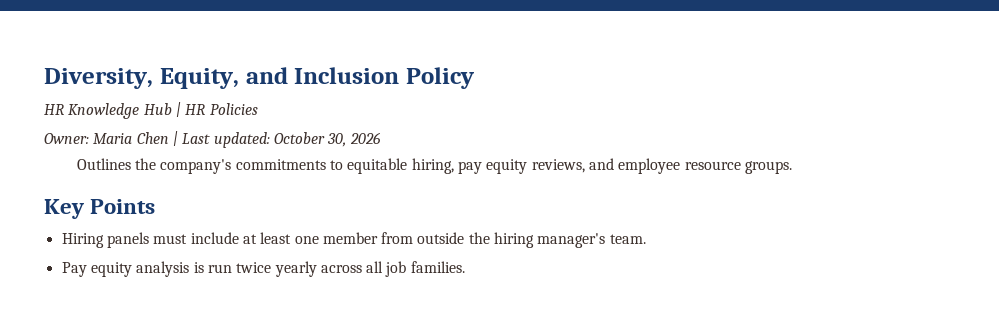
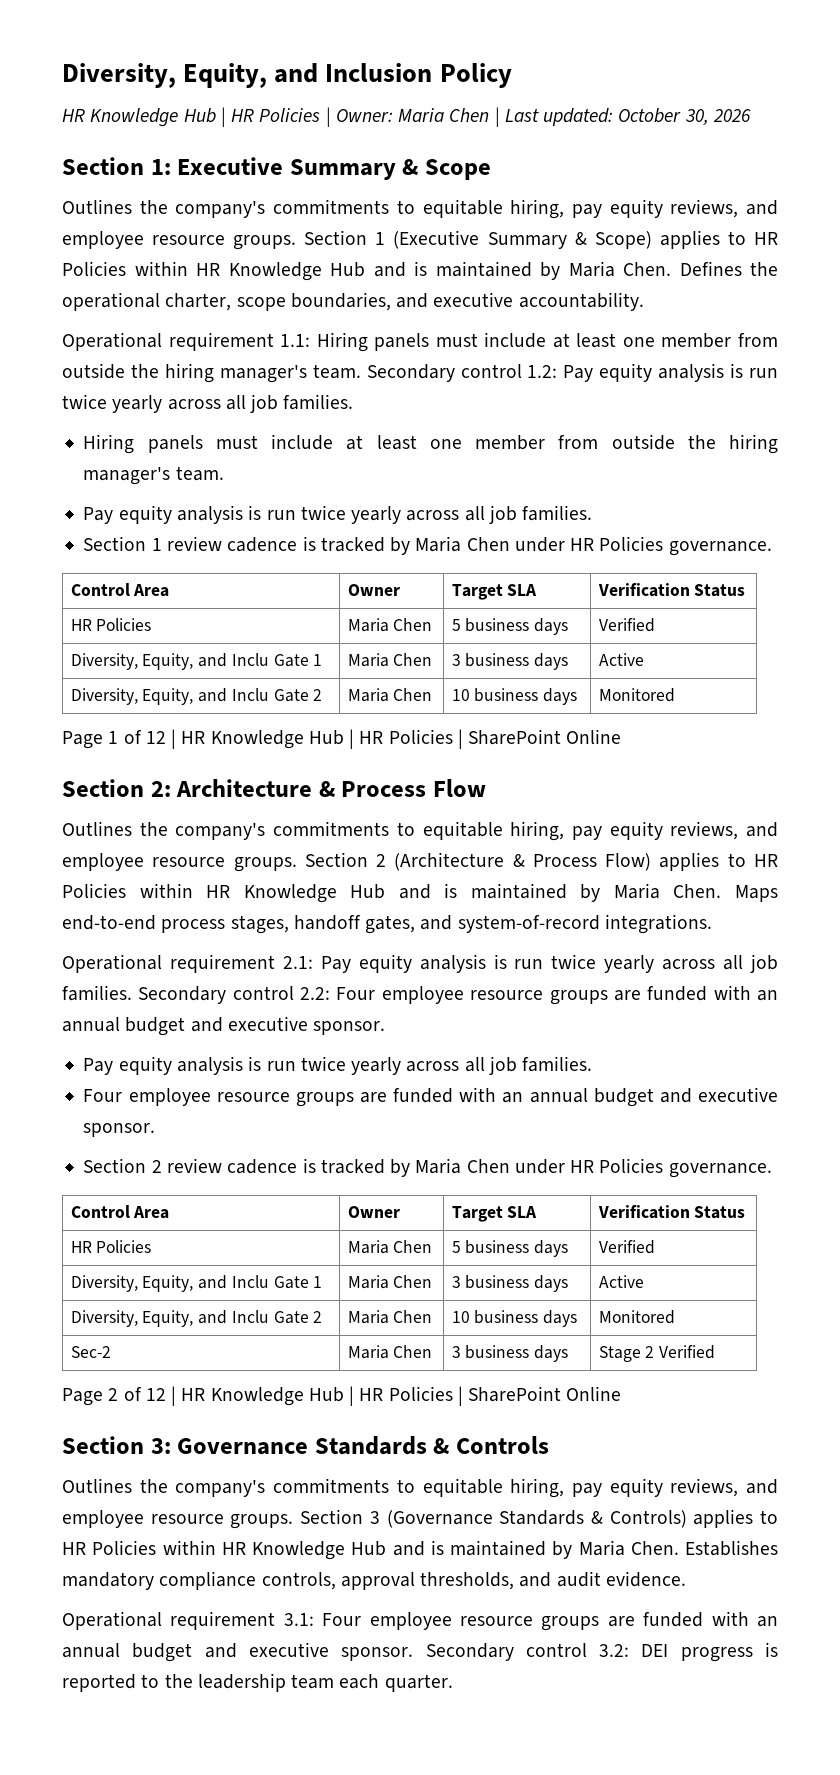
(258, 109) // -> [325,107,331,127] |
(381, 138) none -> [62,157,492,180] // Section 1: Executive Summary & Scope
[44,199,156,219] // Key Points -> [304,230,779,249] [62,261,778,281] [62,292,644,311] [62,332,778,352] [62,363,778,383] [62,394,354,413] Section 1 (Executive Summary & Scope) applies to HR Policies within HR Knowledge Hub and is maintained by Maria Chen. Defines the operational charter, scope boundaries, and executive accountability. // Operational requirement 1.1: Hiring panels must include at least one member from outside the hiring manager's team. Secondary control 1.2: Pay equity analysis is run twice yearly across all job families.
(465, 267) none -> [83,536,772,556] [70,583,170,597] [347,584,400,596] [451,584,538,600] [597,583,746,597] [70,618,152,631] [347,618,433,632] [451,618,569,635] [598,618,655,632] [70,653,323,670] [347,653,433,667] [451,653,569,670] [598,653,644,666] [70,688,323,705] [347,688,433,702] [451,688,578,705] [598,688,675,702] [62,729,622,749] [62,779,487,797] [62,821,779,841] [62,852,778,872] [62,883,778,903] [62,914,712,934] [62,954,778,973] [62,985,779,1005] [62,1016,386,1036] [83,1056,593,1075] [83,1087,778,1107] [83,1123,156,1137] [83,1158,772,1178] [70,1205,170,1219] [347,1206,400,1218] [451,1206,538,1222] [597,1205,746,1219] [70,1240,152,1253] [347,1240,433,1254] [451,1240,569,1257] [598,1240,655,1254] [70,1275,323,1292] [347,1275,433,1289] [451,1275,569,1292] [598,1275,644,1288] [70,1310,323,1327] [347,1310,433,1324] [451,1310,578,1327] [598,1310,675,1324] [70,1346,111,1358] [347,1345,433,1359] [451,1345,569,1362] [598,1345,716,1362] [62,1386,622,1406] [62,1436,550,1455] [62,1478,779,1498] [62,1509,779,1529] [62,1540,778,1560] [62,1571,686,1590] [62,1611,778,1631] [62,1642,778,1662] [62,1673,453,1692] // Section 1 review cadence is tracked by Maria Chen under HR Policies governance. // Control Area | Owner | Target SLA | Verification Status // HR Policies | Maria Chen | 5 business days | Verified // Diversity, Equity, and Inclu Gate 1 | Maria Chen | 3 business days | Active // Diversity, Equity, and Inclu Gate 2 | Maria Chen | 10 business days | Monitored // Page 1 of 12 | HR Knowledge Hub | HR Policies | SharePoint Online // Section 2: Architecture & Process Flow // Outlines the company's commitments to equitable hiring, pay equity reviews, and employee resource groups. Section 2 (Architecture & Process Flow) applies to HR Policies within HR Knowledge Hub and is maintained by Maria Chen. Maps end-to-end process stages, handoff gates, and system-of-record integrations. // Operational requirement 2.1: Pay equity analysis is run twice yearly across all job families. Secondary control 2.2: Four employee resource groups are funded with an annual budget and executive sponsor. // Pay equity analysis is run twice yearly across all job families. // Four employee resource groups are funded with an annual budget and executive sponsor. // Section 2 review cadence is tracked by Maria Chen under HR Policies governance. // Control Area | Owner | Target SLA | Verification Status // HR Policies | Maria Chen | 5 business days | Verified // Diversity, Equity, and Inclu Gate 1 | Maria Chen | 3 business days | Active // Diversity, Equity, and Inclu Gate 2 | Maria Chen | 10 business days | Monitored // Sec-2 | Maria Chen | 3 business days | Stage 2 Verified // Page 2 of 12 | HR Knowledge Hub | HR Policies | SharePoint Online // Section 3: Governance Standards & Controls // Outlines the company's commitments to equitable hiring, pay equity reviews, and employee resource groups. Section 3 (Governance Standards & Controls) applies to HR Policies within HR Knowledge Hub and is maintained by Maria Chen. Establishes mandatory compliance controls, approval thresholds, and audit evidence. // Operational requirement 3.1: Four employee resource groups are funded with an annual budget and executive sponsor. Secondary control 3.2: DEI progress is reported to the leadership team each quarter.

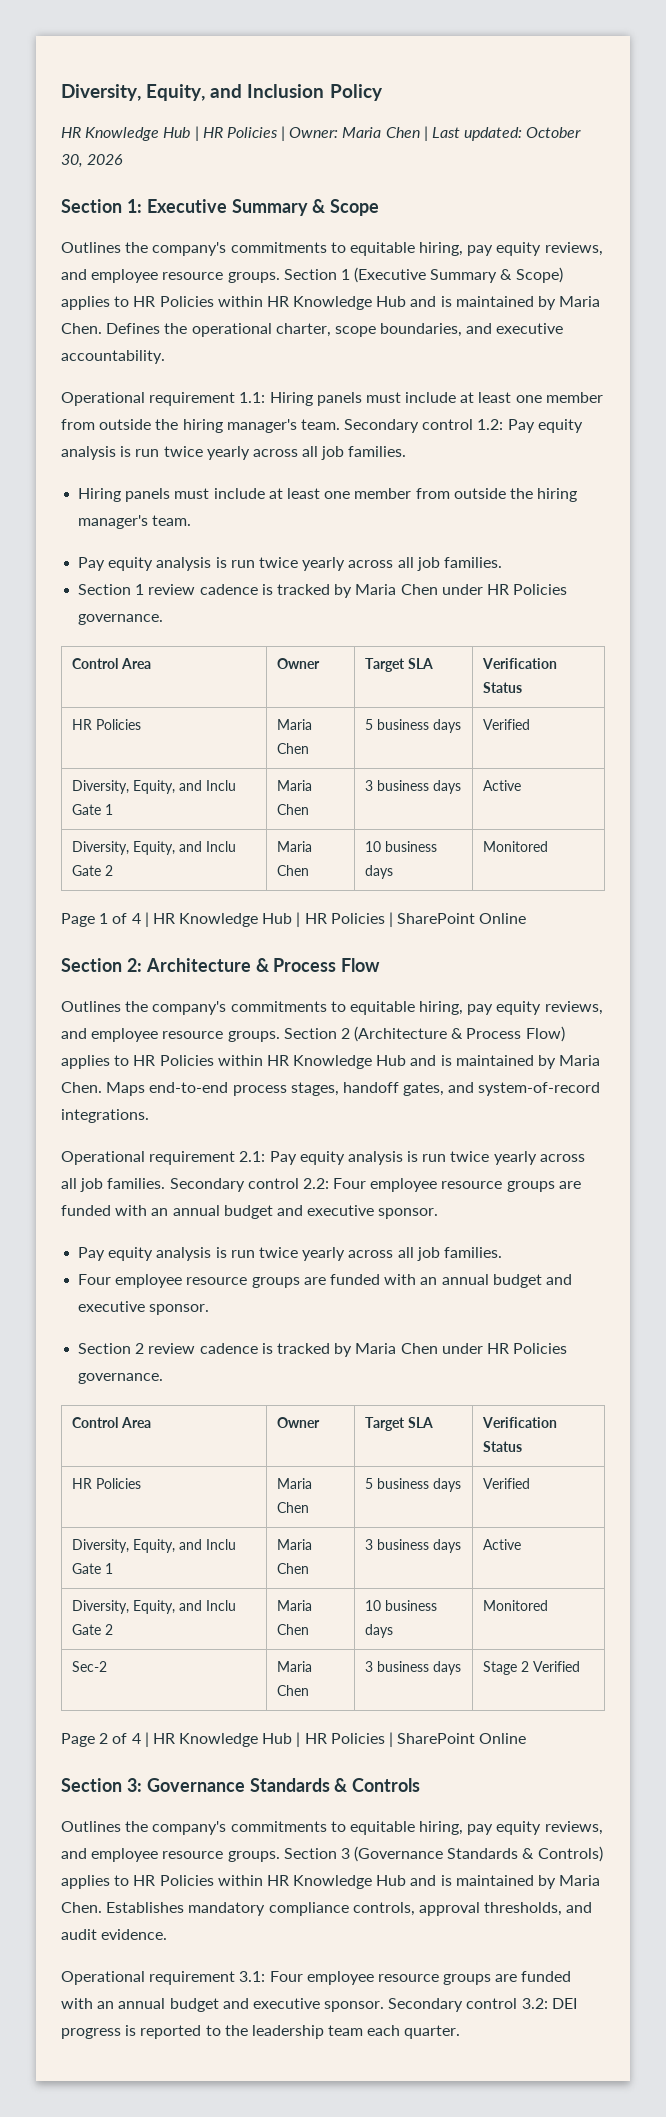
[145,731,166,744] 12 -> [131,913,141,924] 4
[145,1388,166,1401] 12 -> [131,1733,141,1744] 4

